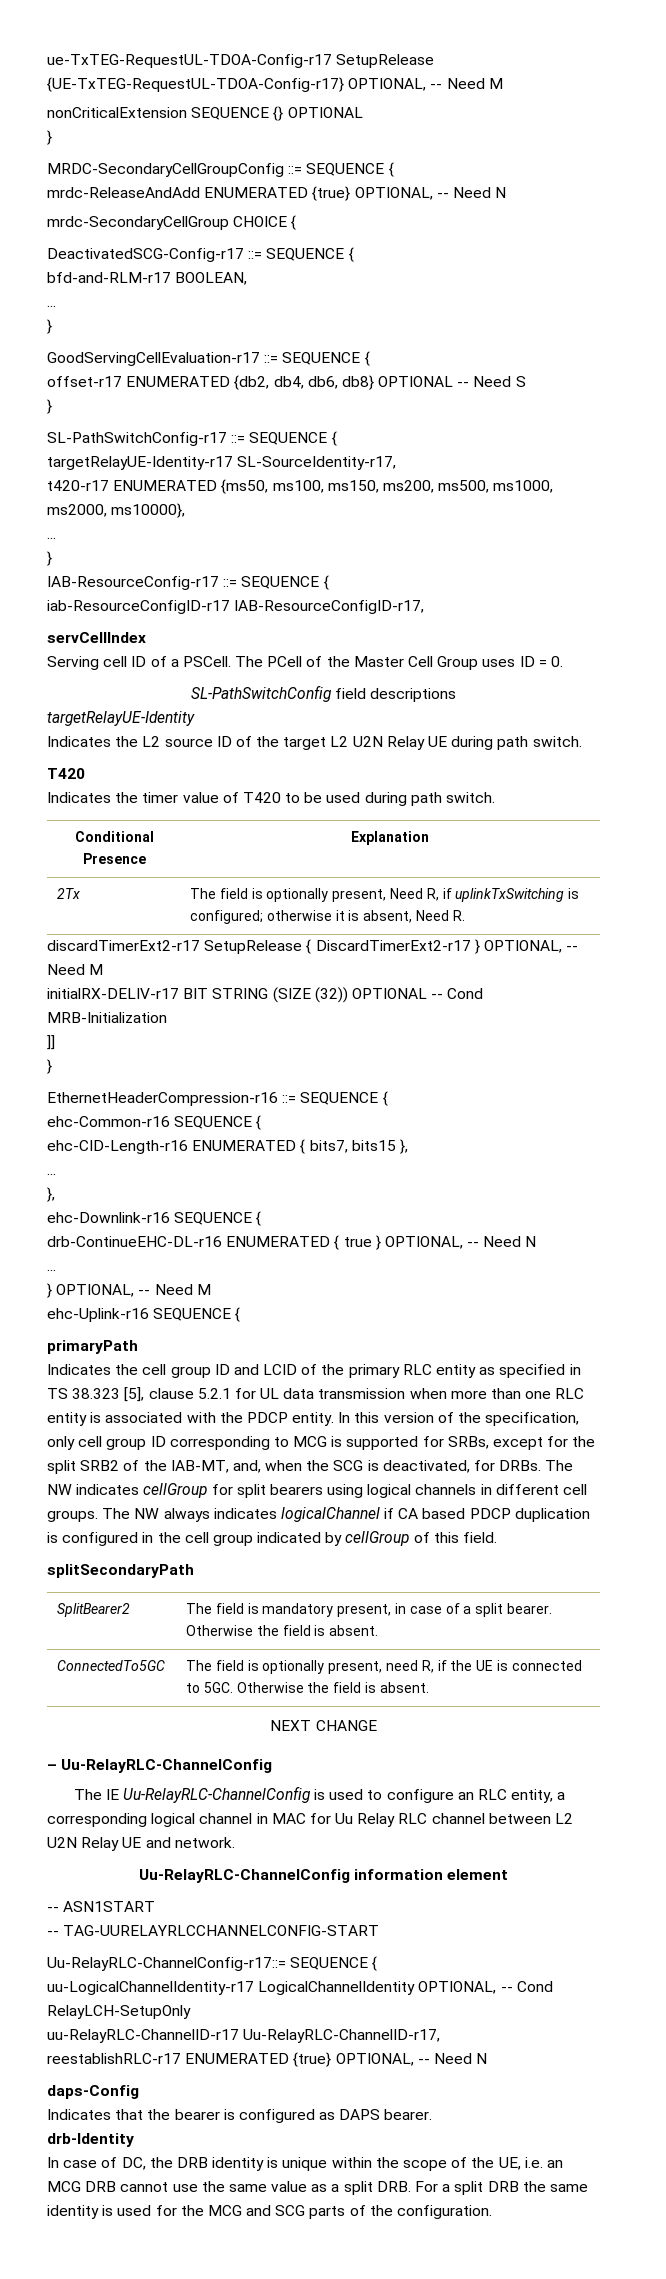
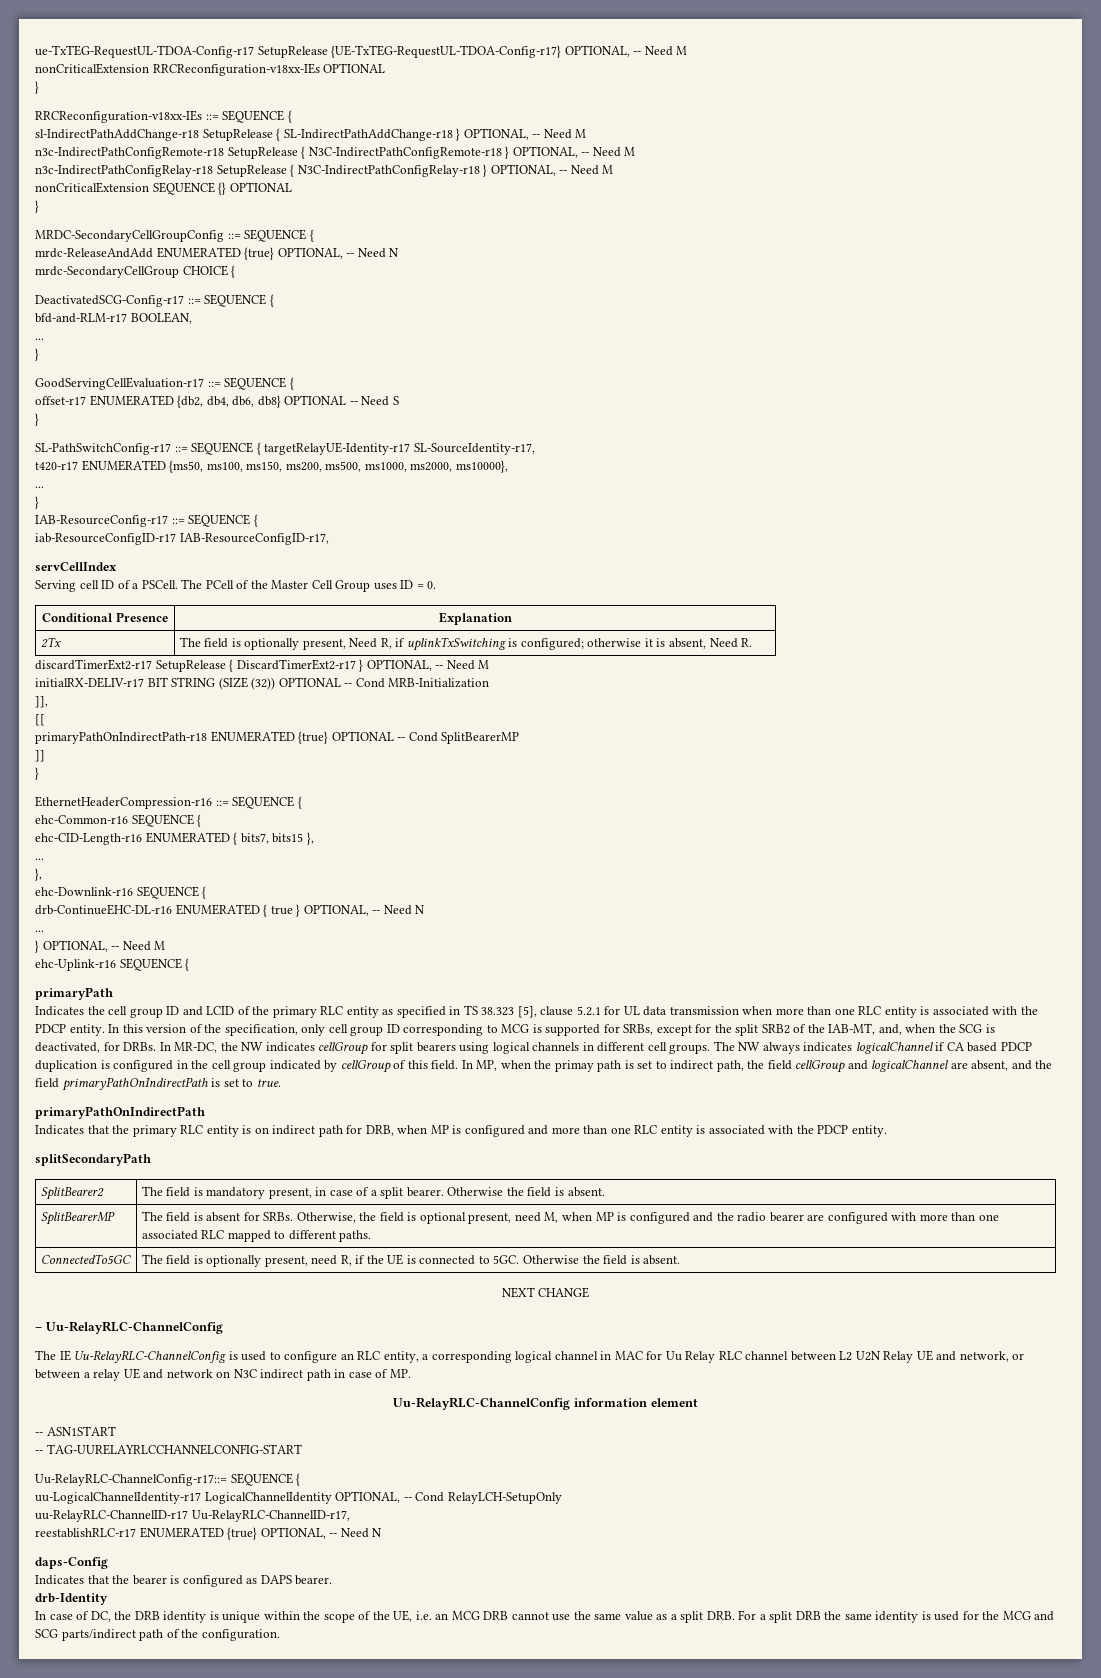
(503, 83) none -> [35,63,386,76] [35,81,39,94] [35,110,292,123] [35,128,587,141] [35,146,636,159] [35,164,614,177] // nonCriticalExtension RRCReconfiguration-v18xx-IEs OPTIONAL // } // RRCReconfiguration-v18xx-IEs ::= SEQUENCE { // sl-IndirectPathAddChange-r18 SetupRelease { SL-IndirectPathAddChange-r18 } OPTIONAL, -- Need M // n3c-IndirectPathConfigRemote-r18 SetupRelease { N3C-IndirectPathConfigRemote-r18 } OPTIONAL, -- Need M // n3c-IndirectPathConfigRelay-r18 SetupRelease { N3C-IndirectPathConfigRelay-r18 } OPTIONAL, -- Need M
(337, 438) // -> (261, 448) none
[190,685,457,702] [47,711,195,726] [47,736,582,750] [47,768,85,779] [47,792,496,806] // SL-PathSwitchConfig field descriptions // targetRelayUE-Identity // Indicates the L2 source ID of the target L2 U2N Relay UE during path switch. // T420 // Indicates the timer value of T420 to be used during path switch. -> (437, 585) none
(167, 1017) none -> [35,696,48,708] [35,714,45,726] [35,731,520,744] // ]], // [[ // primaryPathOnIndirectPath-r18 ENUMERATED {true} OPTIONAL -- Cond SplitBearerMP
[545,1460,574,1471] The -> [159,1042,238,1053] In MR-DC, the
(498, 1537) none -> [461,1060,1053,1073] [35,1077,281,1091] [35,1106,205,1119] [35,1125,887,1137] In MP, when the primay path is set to indirect path, the field cellGroup and logicalChannel are absent, and the field primaryPathOnIndirectPath is set to true. // primaryPathOnIndirectPath // Indicates that the primary RLC entity is on indirect path for DRB, when MP is configured and more than one RLC entity is associated with the PDCP entity.
(379, 1630) none -> [40,1211,115,1225] [141,1211,999,1224] [141,1230,372,1242] // SplitBearerMP | The field is absent for SRBs. Otherwise, the field is optional present, need M, when MP is configured and the radio bearer are configured with more than one associated RLC mapped to different paths.
[174,1837,235,1848] network. -> [959,1351,1025,1362] [35,1368,411,1381] network, or between a relay UE and network on N3C indirect path in case of MP.
[309,2206,346,2219] parts -> [61,1629,164,1641] parts/indirect path

